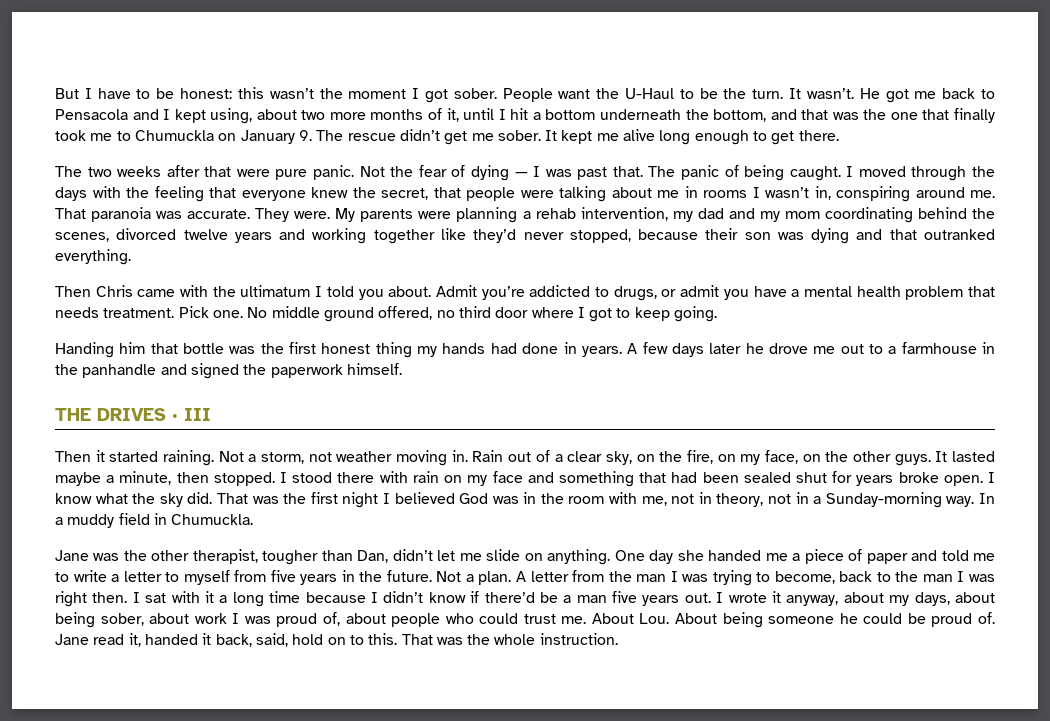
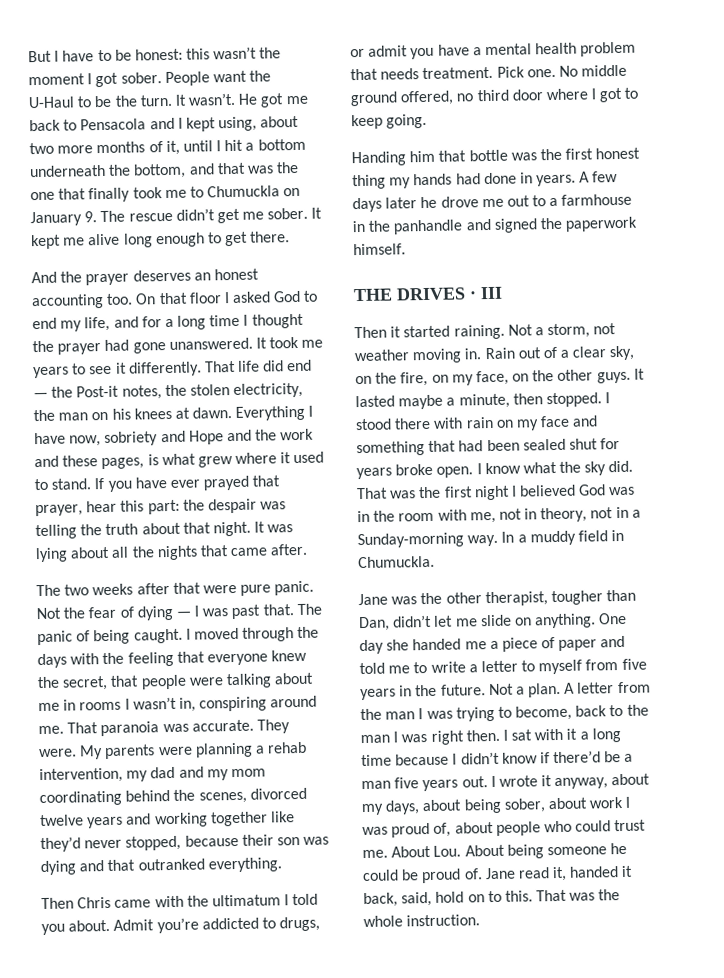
(839, 135) none -> [31,268,259,286] [31,290,319,310] [32,313,304,332] [32,336,324,355] [33,359,313,379] [33,382,304,400] [33,405,314,422] [34,428,315,447] [34,451,325,470] [34,475,281,492] [35,498,287,517] [35,521,294,540] [35,543,309,563] // And the prayer deserves an honest accounting too. On that floor I asked God to end my life, and for a long time I thought the prayer had gone unanswered. It took me years to see it differently. That life did end — the Post-it notes, the stolen electricity, the man on his knees at dawn. Everything I have now, sobriety and Hope and the work and these pages, is what grew where it used to stand. If you have ever prayed that prayer, hear this part: the despair was telling the truth about that night. It was lying about all the nights that came after.

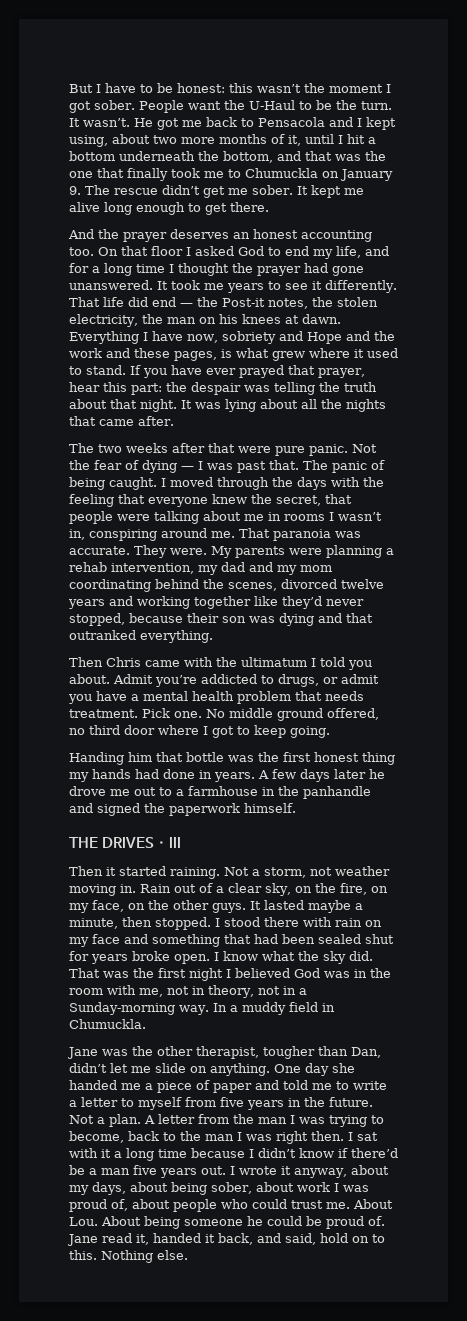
(398, 900) none -> [257,1233,281,1243] and
[536,889,621,902] [363,914,481,928] That was the whole instruction. -> [101,1250,188,1263] Nothing else.

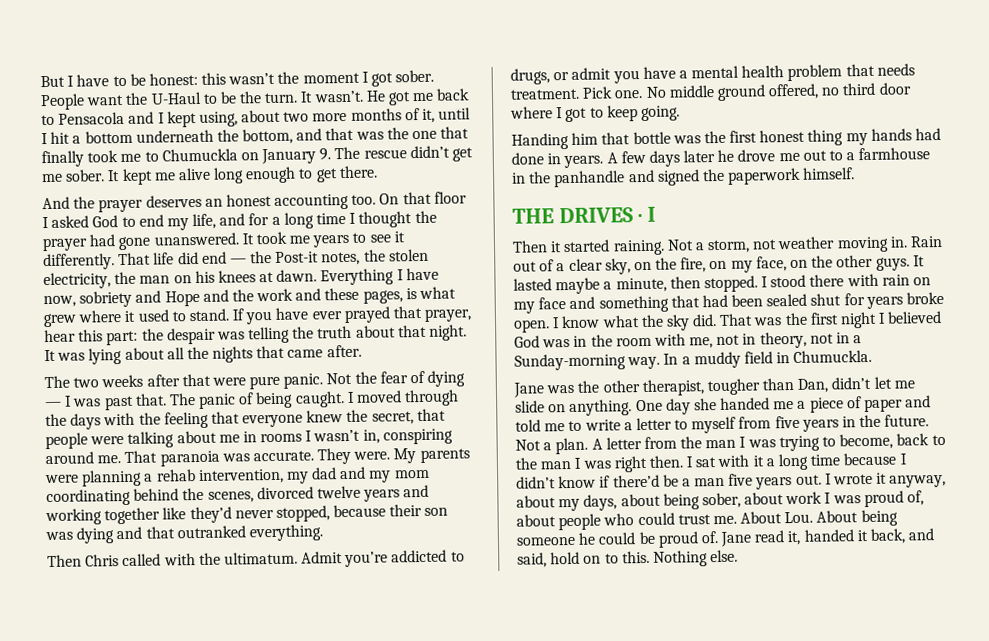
[145,657,372,670] [69,674,110,684] came with the ultimatum I told you about. -> [122,551,298,567] called with the ultimatum.
[168,837,181,848] III -> [646,206,656,222] I

